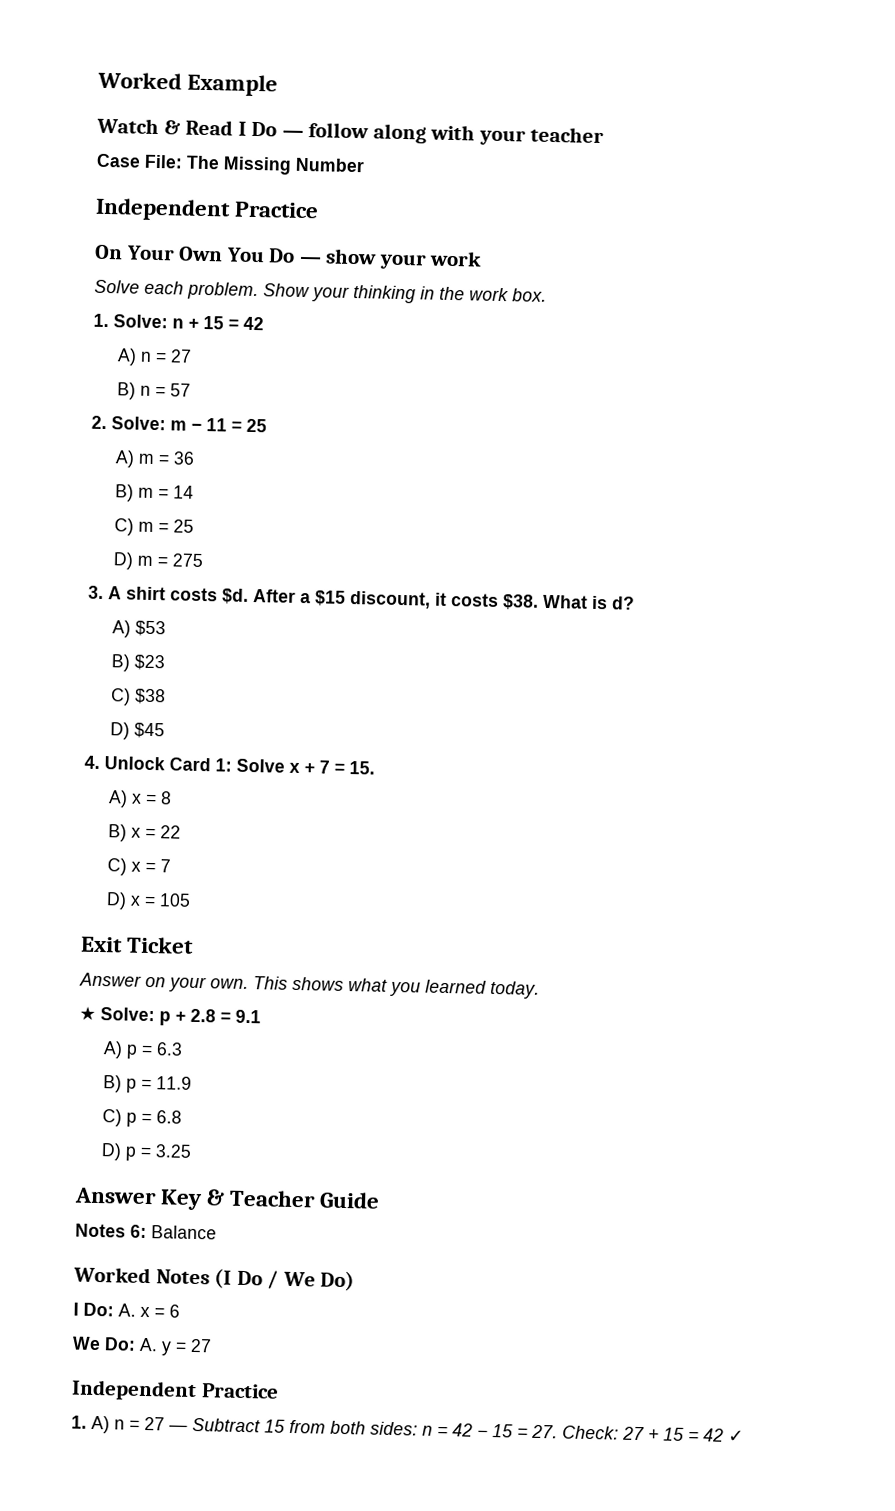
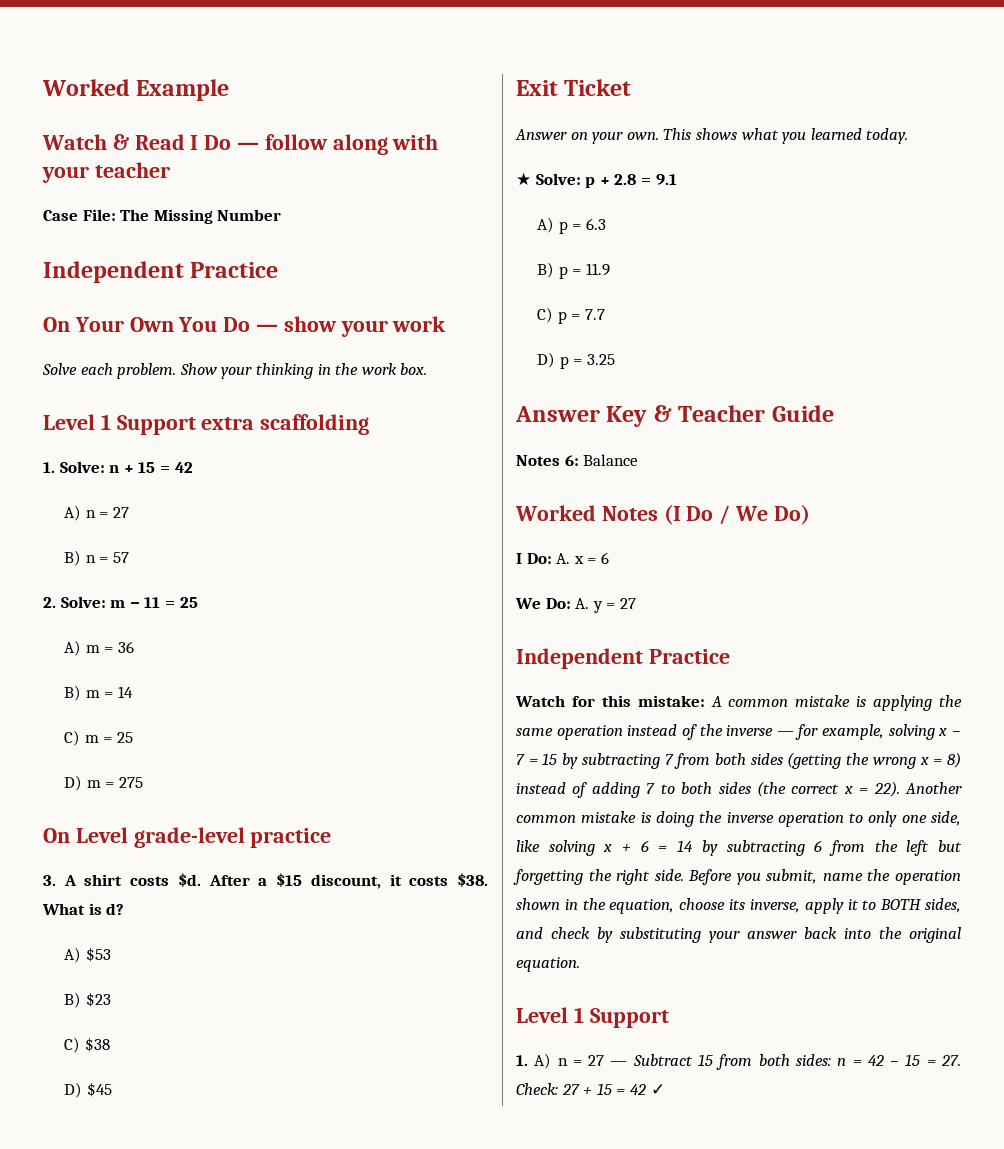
(547, 295) none -> [43,414,370,435] // Level 1 Support extra scaffolding
(205, 560) none -> [43,827,332,848] // On Level grade-level practice
[84,755,375,775] [108,790,173,808] [108,824,182,842] [107,858,172,876] [106,892,192,910] // 4. Unlock Card 1: Solve x + 7 = 15. // A) x = 8 // B) x = 22 // C) x = 7 // D) x = 105 -> (112, 1089) none
[156,1110,183,1124] 6.8 -> [584,309,605,320] 7.7
(279, 1391) none -> [515,695,963,711] [516,724,961,740] [516,752,962,769] [516,781,962,798] [516,811,961,827] [516,840,962,856] [513,869,961,885] [516,898,961,914] [516,927,961,943] [516,957,580,972] [516,1007,669,1028] // Watch for this mistake: A common mistake is applying the same operation instead of the inverse — for example, solving x − 7 = 15 by subtracting 7 from both sides (getting the wrong x = 8) instead of adding 7 to both sides (the correct x = 22). Another common mistake is doing the inverse operation to only one side, like solving x + 6 = 14 by subtracting 6 from the left but forgetting the right side. Before you submit, name the operation shown in the equation, choose its inverse, apply it to BOTH sides, and check by substituting your answer back into the original equation. // Level 1 Support

